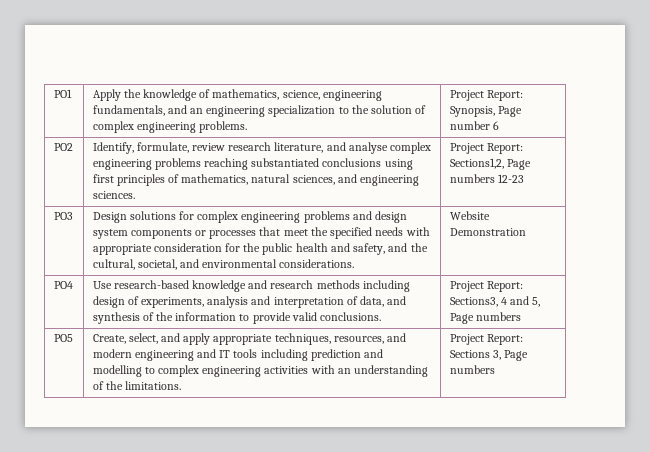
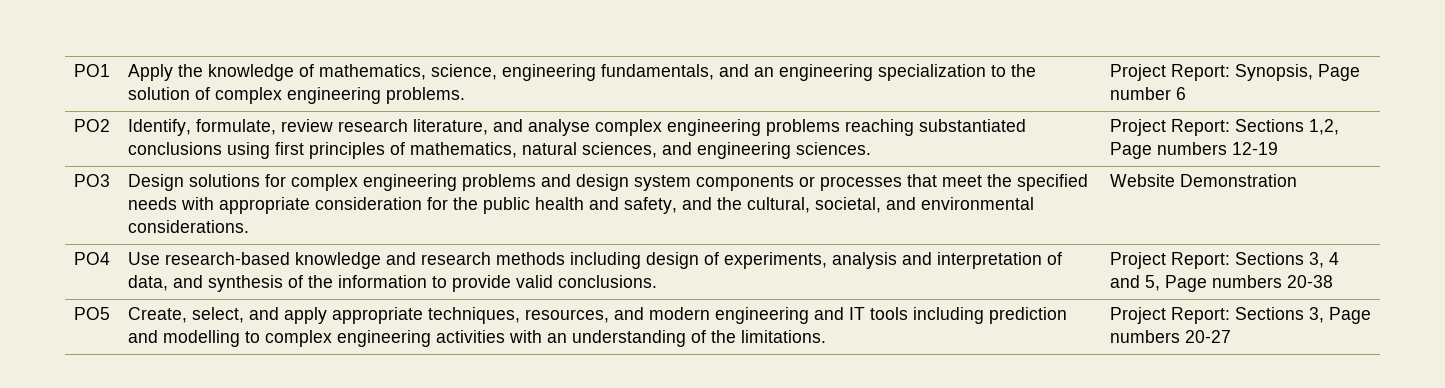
[449,158,531,170] [449,174,524,183] Sections1,2, Page numbers 12-23 -> [1234,119,1339,135] [1109,142,1278,159] Sections 1,2, Page numbers 12-19
[449,297,498,307] Sections3, -> [1234,252,1324,268] Sections 3,
(521, 316) none -> [1286,275,1333,288] 20-38
(495, 369) none -> [1184,330,1231,343] 20-27

